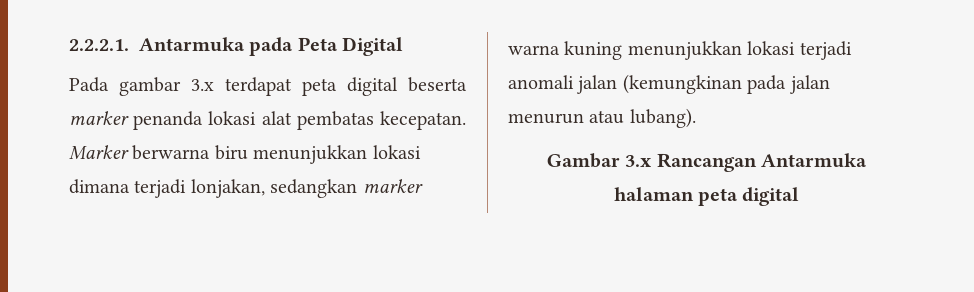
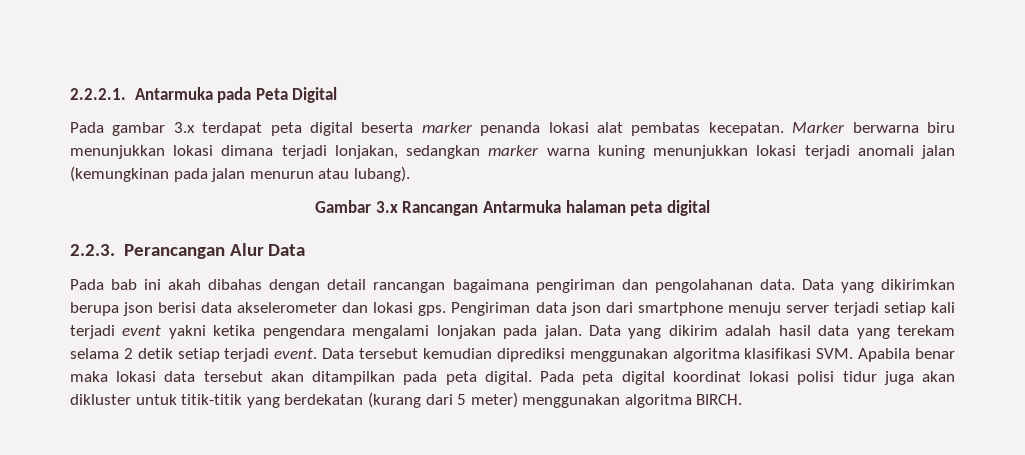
(800, 196) none -> [70,243,306,259] [70,279,956,293] [70,302,955,316] [70,325,955,339] [70,348,956,362] [70,371,956,385] [70,392,743,408] // 2.2.3. Perancangan Alur Data // Pada bab ini akah dibahas dengan detail rancangan bagaimana pengiriman dan pengolahanan data. Data yang dikirimkan berupa json berisi data akselerometer dan lokasi gps. Pengiriman data json dari smartphone menuju server terjadi setiap kali terjadi event yakni ketika pengendara mengalami lonjakan pada jalan. Data yang dikirim adalah hasil data yang terekam selama 2 detik setiap terjadi event. Data tersebut kemudian diprediksi menggunakan algoritma klasifikasi SVM. Apabila benar maka lokasi data tersebut akan ditampilkan pada peta digital. Pada peta digital koordinat lokasi polisi tidur juga akan dikluster untuk titik-titik yang berdekatan (kurang dari 5 meter) menggunakan algoritma BIRCH.

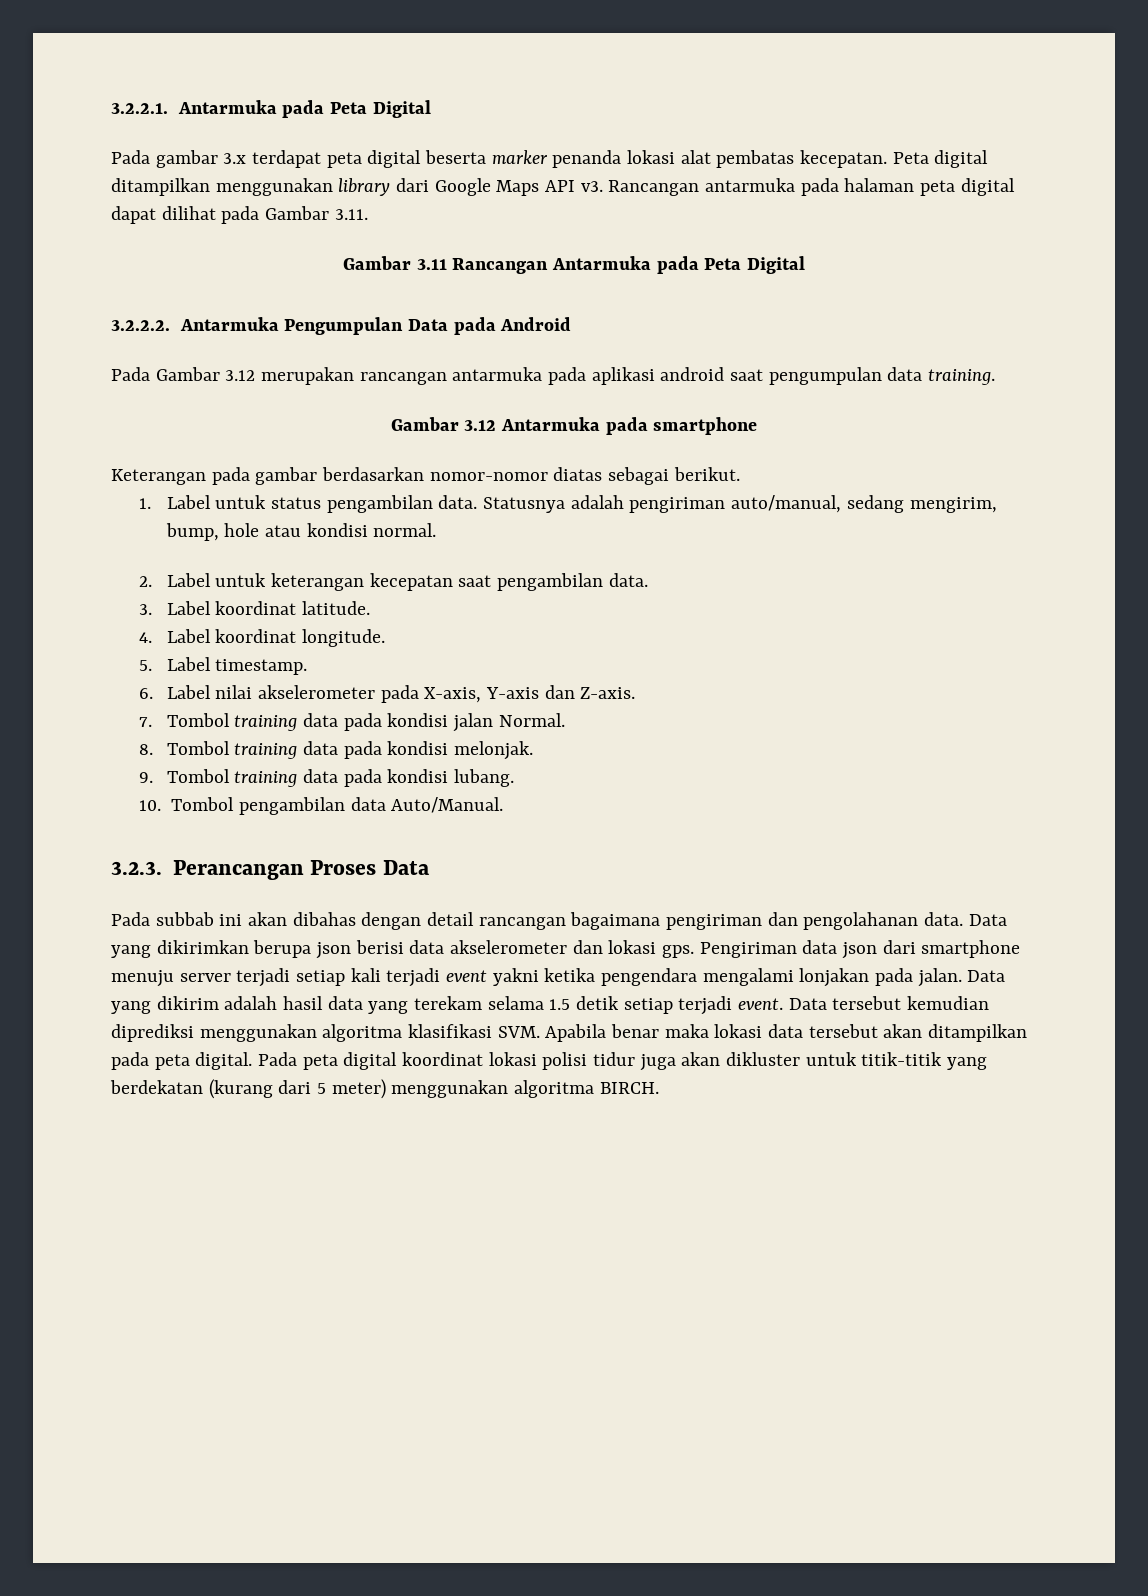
[70,88,126,100] 2.2.2.1. -> [111,103,168,114] 3.2.2.1.
[792,122,955,133] [70,145,955,159] [70,166,410,182] [315,200,710,216] [70,243,264,259] Marker berwarna biru menunjukkan lokasi dimana terjadi lonjakan, sedangkan marker warna kuning menunjukkan lokasi terjadi anomali jalan (kemungkinan pada jalan menurun atau lubang). // Gambar 3.x Rancangan Antarmuka halaman peta digital // 2.2.3. Perancangan Alur -> [892,150,989,168] [111,178,1015,196] [111,206,368,224] [342,256,806,274] [111,317,572,335] [111,367,996,385] [390,417,758,435] [111,467,740,485] [138,495,997,513] [165,523,437,541] [138,573,648,591] [138,601,371,615] [138,629,386,647] [138,657,308,675] [138,685,636,703] [138,713,565,732] [138,741,534,760] [138,769,515,787] [138,797,504,815] [111,860,377,880] Peta digital ditampilkan menggunakan library dari Google Maps API v3. Rancangan antarmuka pada halaman peta digital dapat dilihat pada Gambar 3.11. // Gambar 3.11 Rancangan Antarmuka pada Peta Digital // 3.2.2.2. Antarmuka Pengumpulan Data pada Android // Pada Gambar 3.12 merupakan rancangan antarmuka pada aplikasi android saat pengumpulan data training. // Gambar 3.12 Antarmuka pada smartphone // Keterangan pada gambar berdasarkan nomor-nomor diatas sebagai berikut. // 1. Label untuk status pengambilan data. Statusnya adalah pengiriman auto/manual, sedang mengirim, bump, hole atau kondisi normal. // 2. Label untuk keterangan kecepatan saat pengambilan data. // 3. Label koordinat latitude. // 4. Label koordinat longitude. // 5. Label timestamp. // 6. Label nilai akselerometer pada X-axis, Y-axis dan Z-axis. // 7. Tombol training data pada kondisi jalan Normal. // 8. Tombol training data pada kondisi melonjak. // 9. Tombol training data pada kondisi lubang. // 10. Tombol pengambilan data Auto/Manual. // 3.2.3. Perancangan Proses
[111,279,202,290] bab ini akah -> [155,912,288,926] subbab ini akan
[123,348,133,359] 2 -> [549,999,571,1010] 1.5

